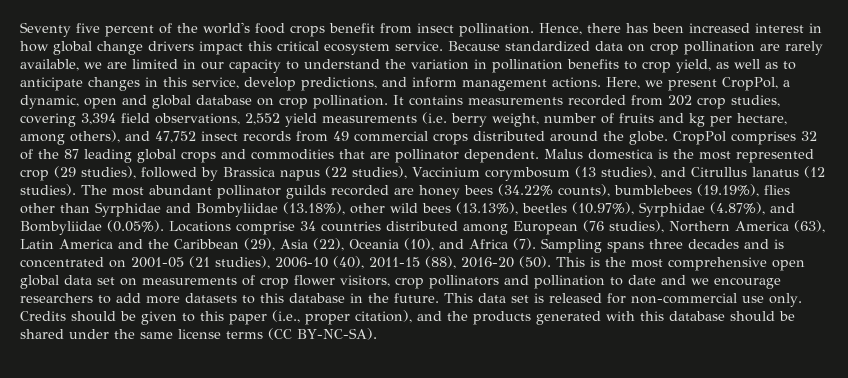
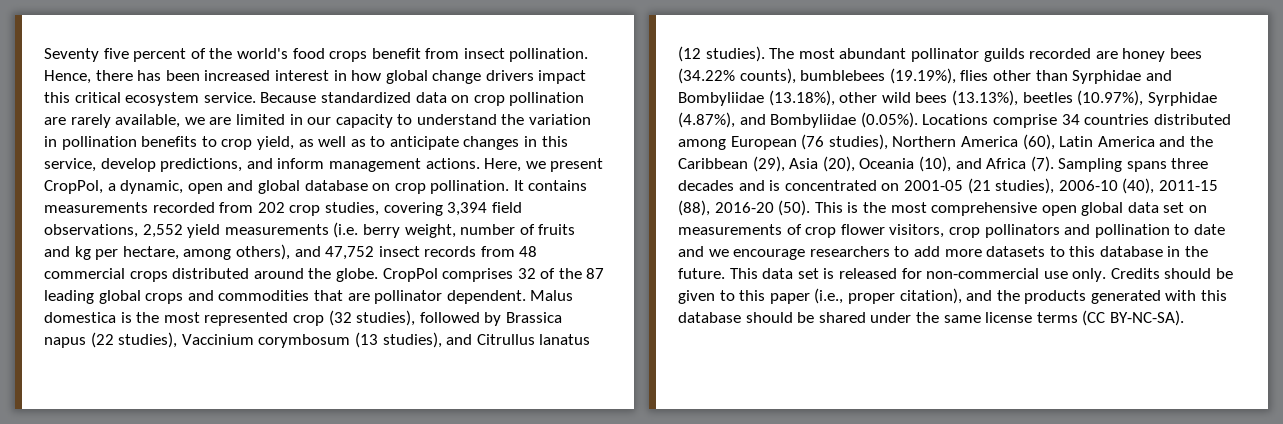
[333,131,349,141] 49 -> [519,246,538,257] 48
[54,166,76,178] (29 -> [328,310,352,326] (32
[794,220,825,233] (63), -> [1022,134,1055,150] (60),
[313,238,344,251] (22), -> [822,156,855,172] (20),

